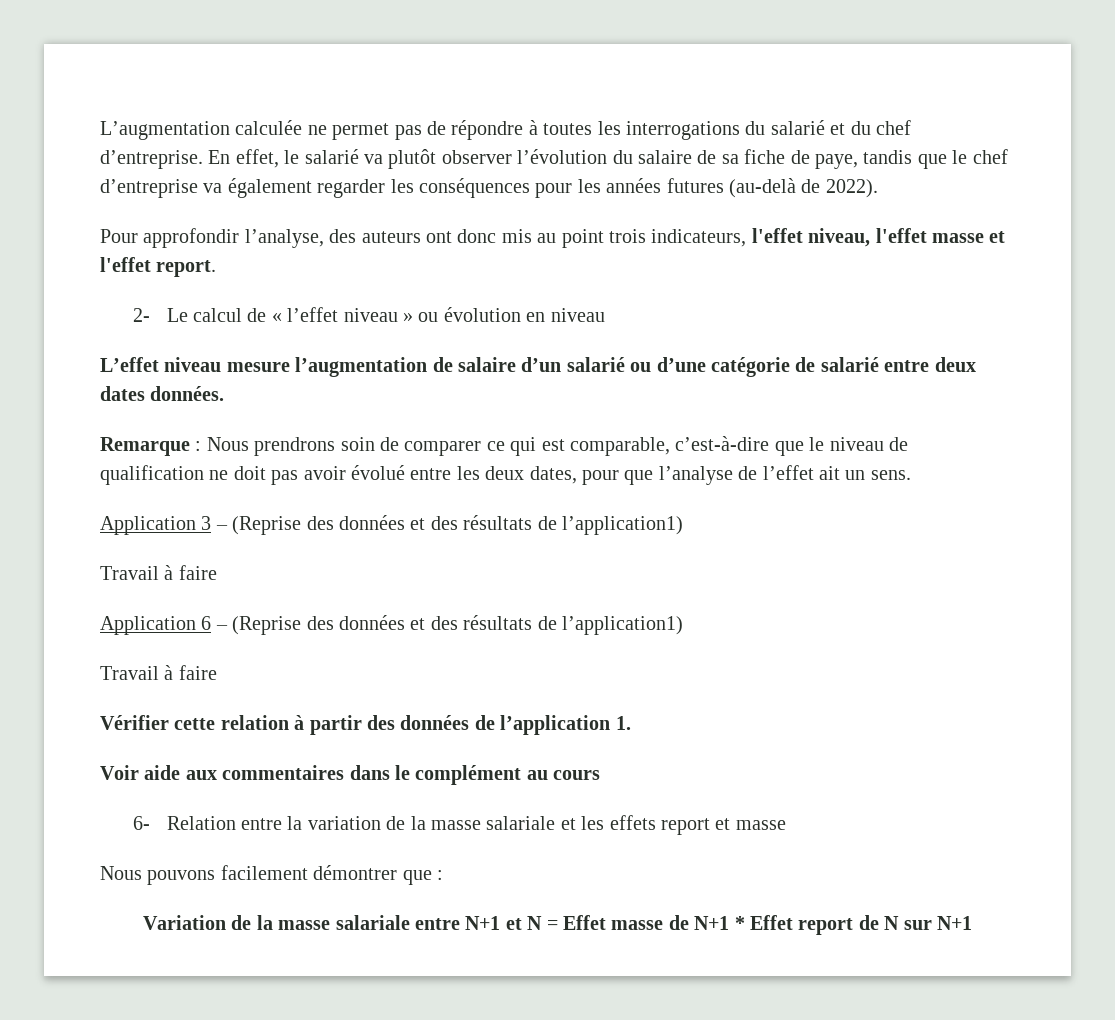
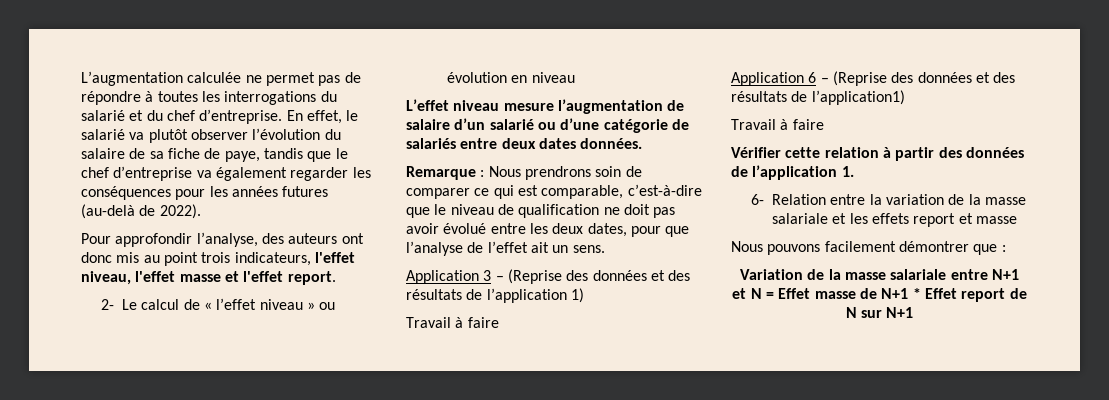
[820,357,879,372] salarié -> [406,138,456,149] salariés
[561,516,683,535] l’application1) -> [486,288,584,303] l’application 1)
[100,765,601,785] // Voir aide aux commentaires dans le complément au cours -> (854, 171) none

